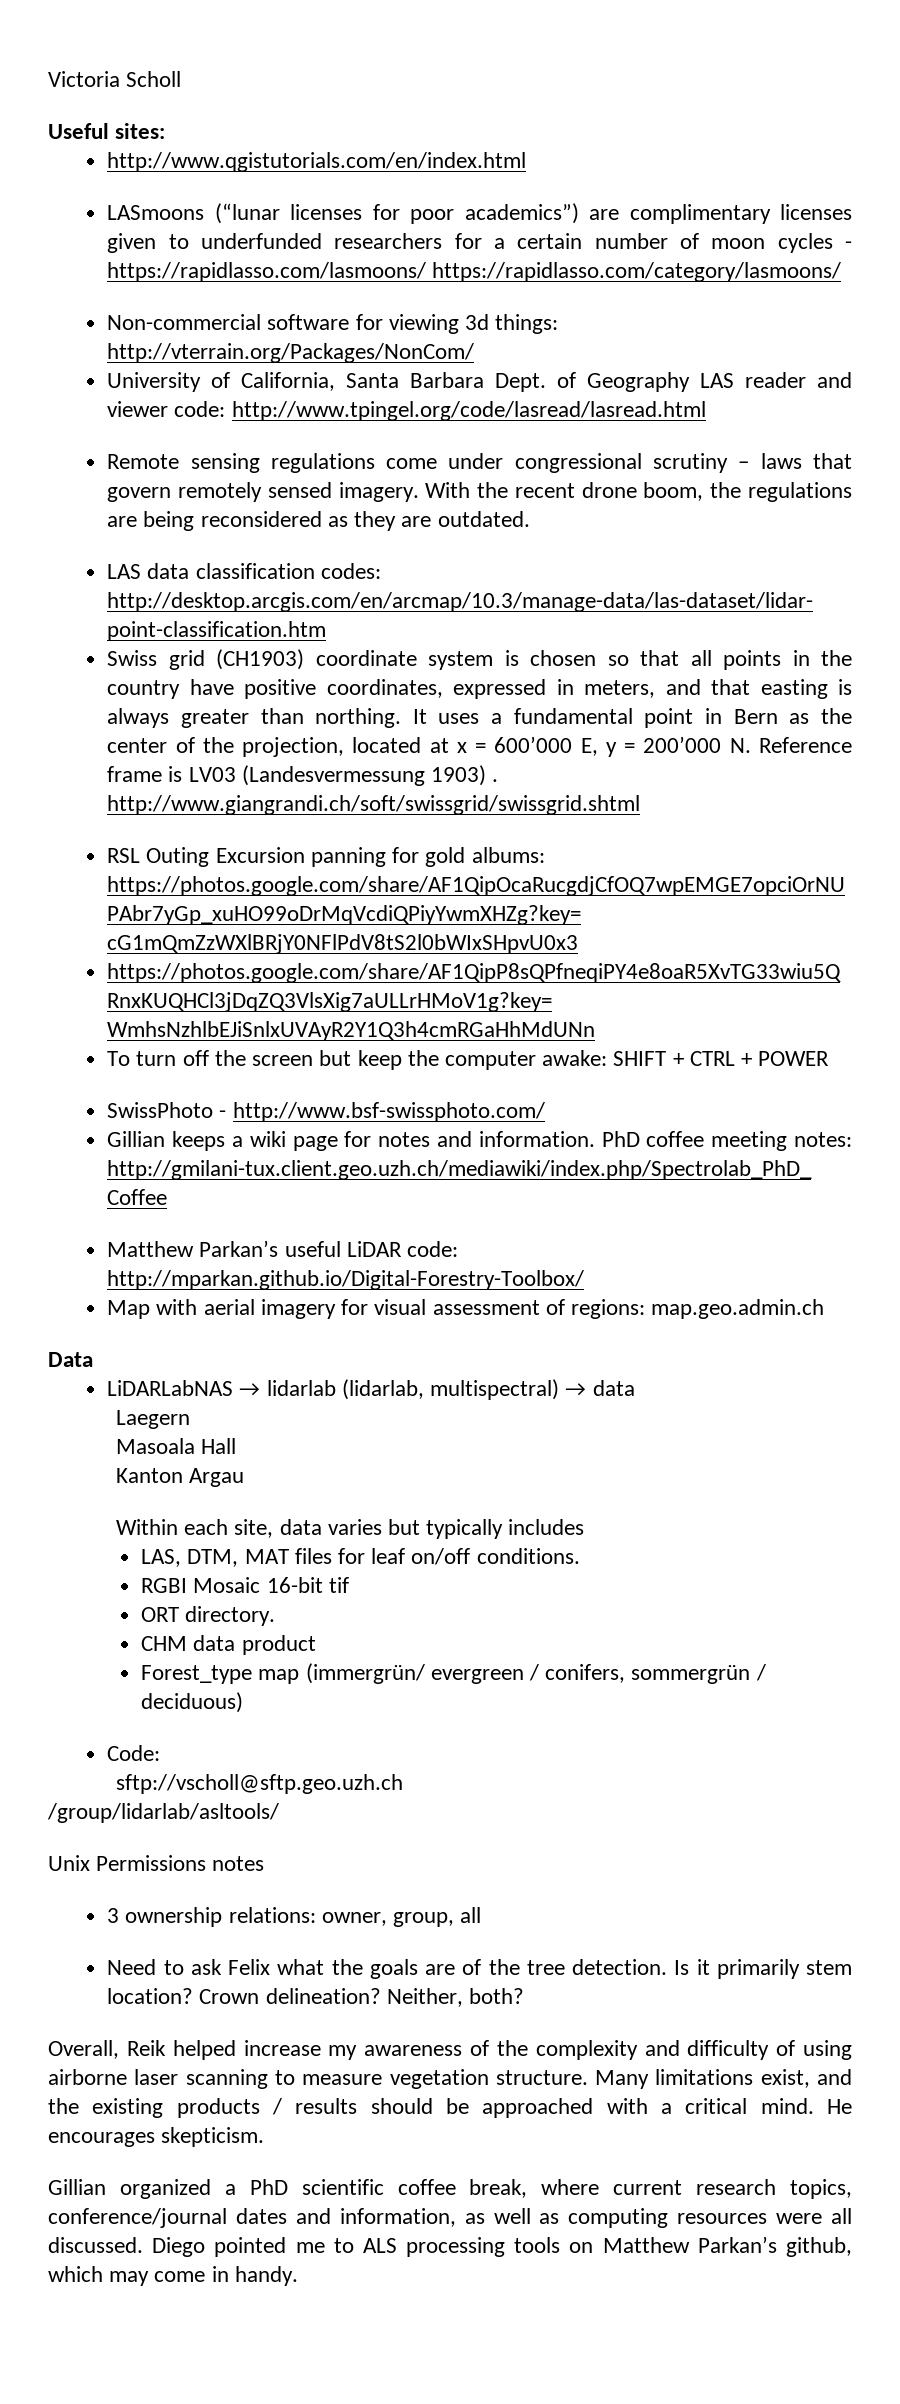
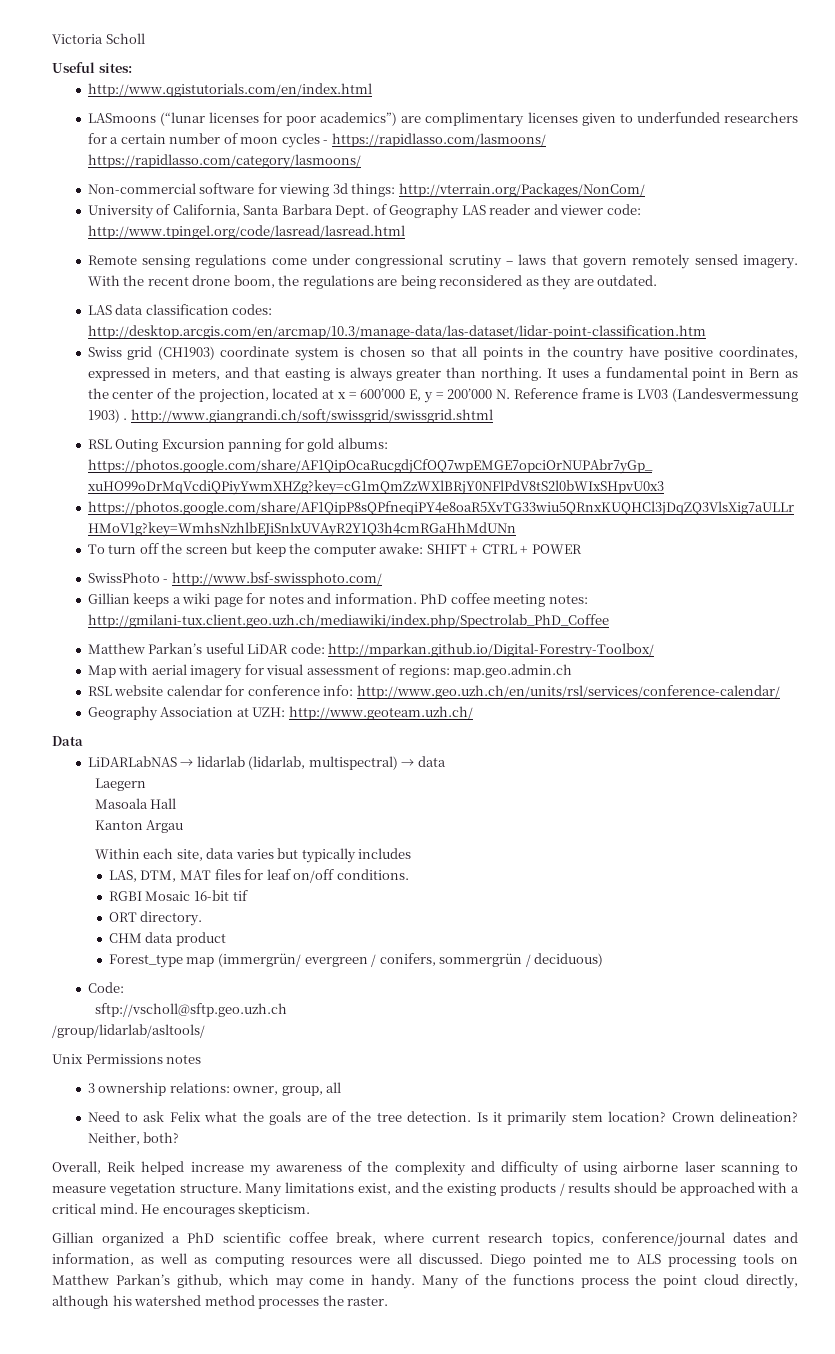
(825, 1309) none -> [87,685,780,699] [87,706,473,721] // RSL website calendar for conference info: http://www.geo.uzh.ch/en/units/rsl/services/conference-calendar/ // Geography Association at UZH: http://www.geoteam.uzh.ch/
(298, 2276) none -> [422,1274,798,1289] [52,1295,389,1309] Many of the functions process the point cloud directly, although his watershed method processes the raster.

